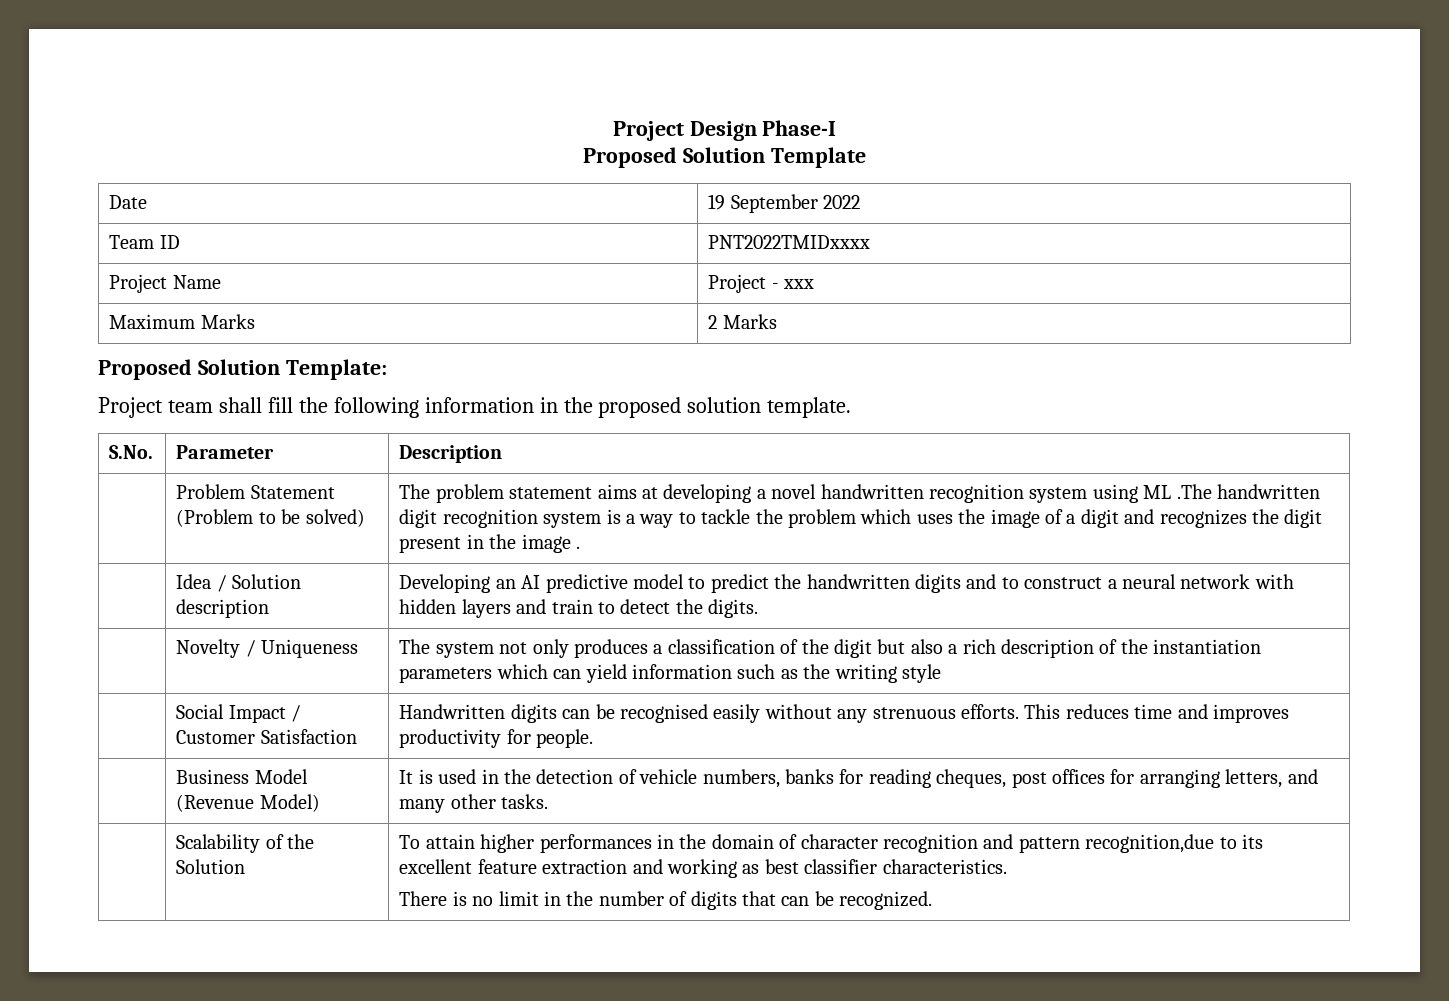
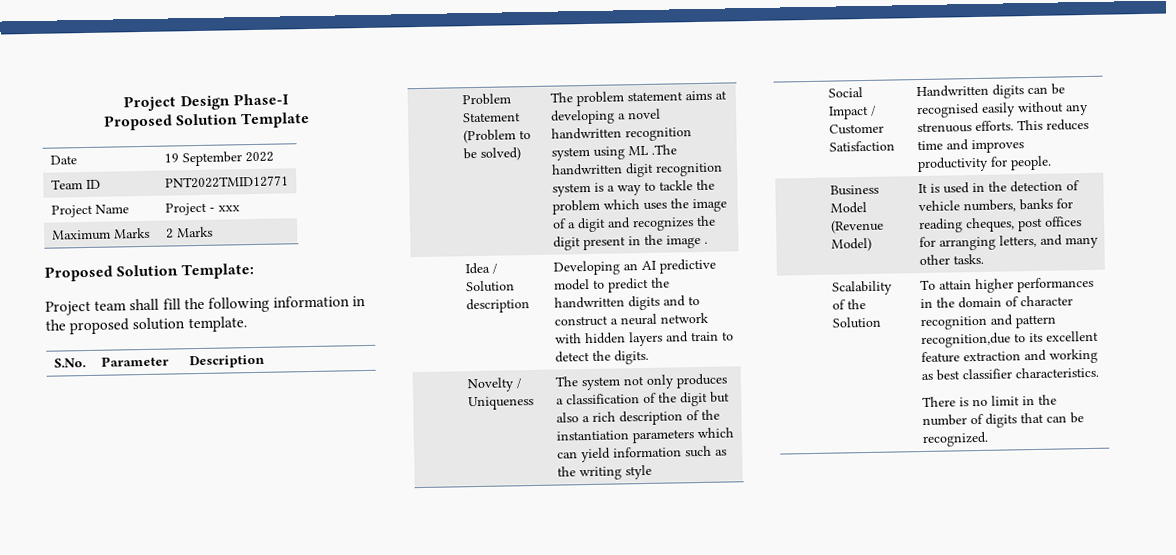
[708,235,871,249] PNT2022TMIDxxxx -> [164,175,289,189] PNT2022TMID12771

